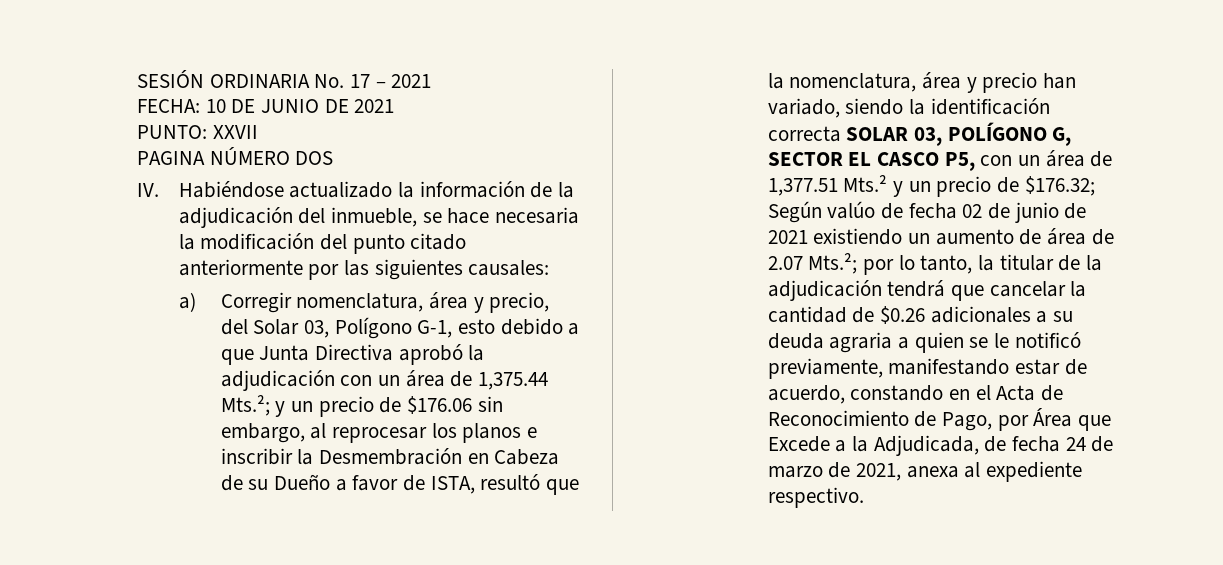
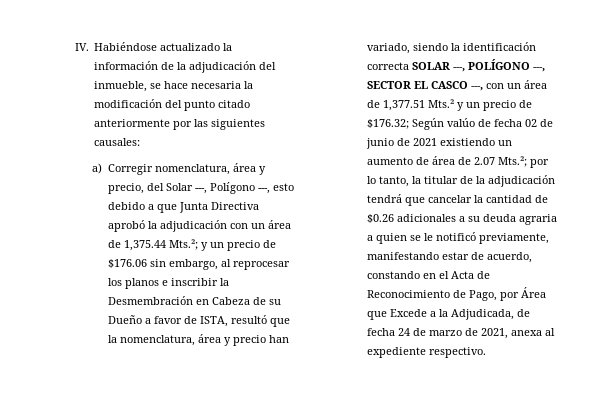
[136,70,432,88] [136,99,395,113] [136,125,258,139] [136,147,334,165] SESIÓN ORDINARIA No. 17 – 2021 // FECHA: 10 DE JUNIO DE 2021 // PUNTO: XXVII // PAGINA NÚMERO DOS // -> (74, 47) none
[304,317,453,339] 03, Polígono G-1, -> [195,182,271,194] ---, Polígono ---,
[914,122,1072,146] 03, POLÍGONO G, -> [453,59,546,72] ---, POLÍGONO ---,
[944,152,975,171] P5, -> [471,86,484,91] ---,

